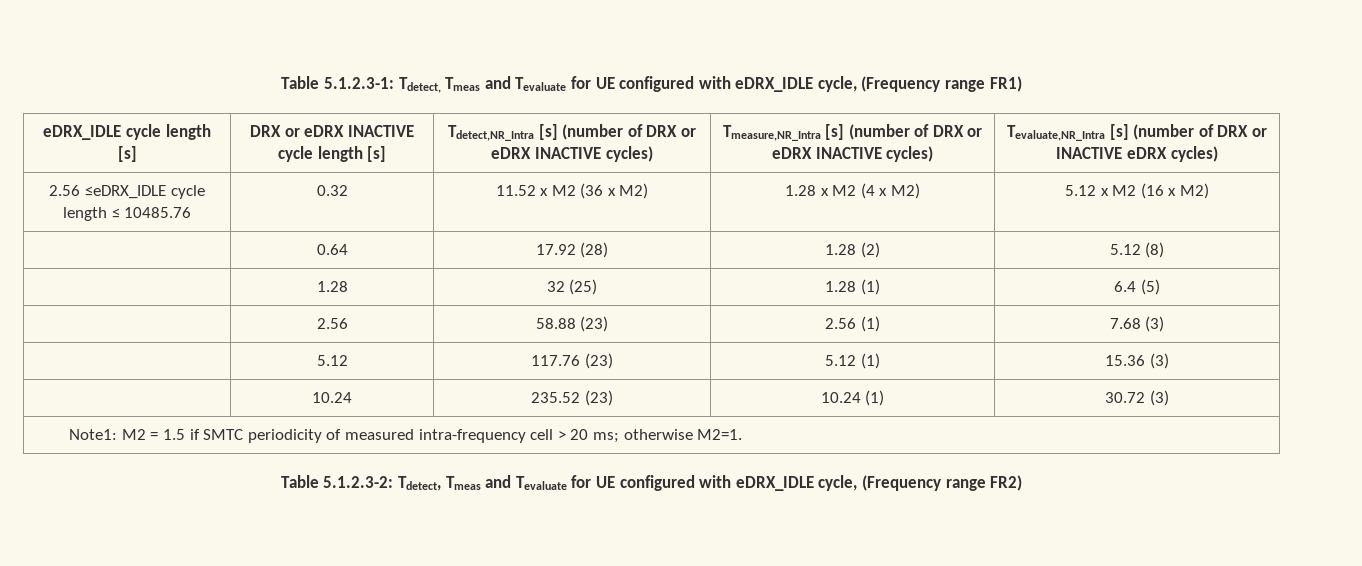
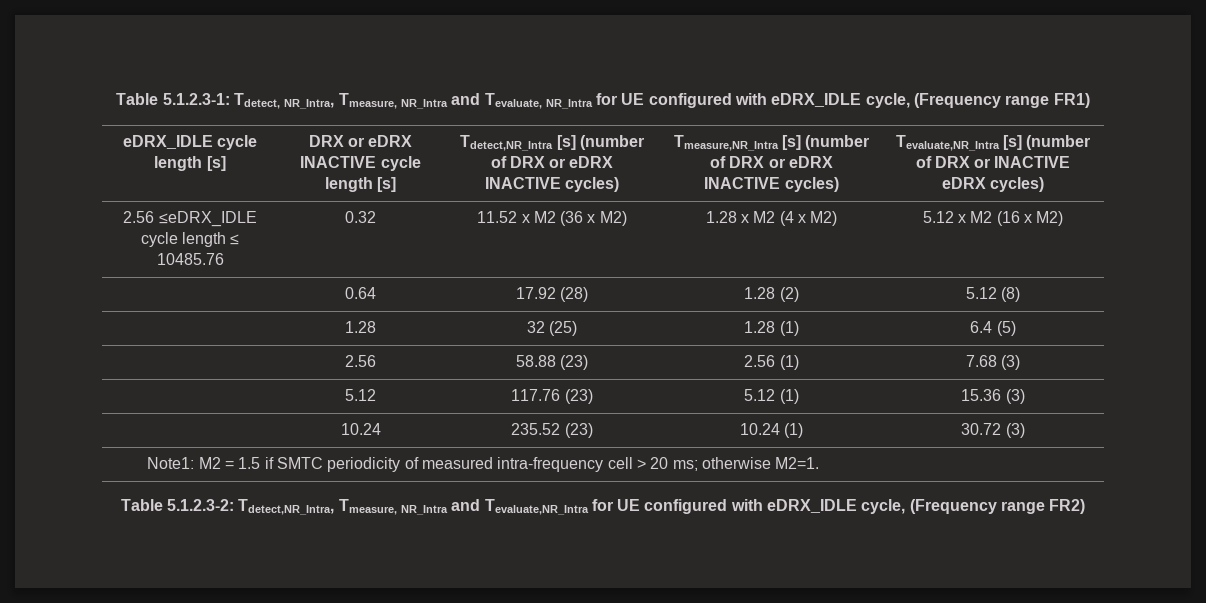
[445,76,567,91] Tmeas and Tevaluate -> [284,93,593,109] NR_Intra, Tmeasure, NR_Intra and Tevaluate, NR_Intra
[398,475,567,491] Tdetect, Tmeas and Tevaluate -> [238,499,589,515] Tdetect,NR_Intra, Tmeasure, NR_Intra and Tevaluate,NR_Intra

